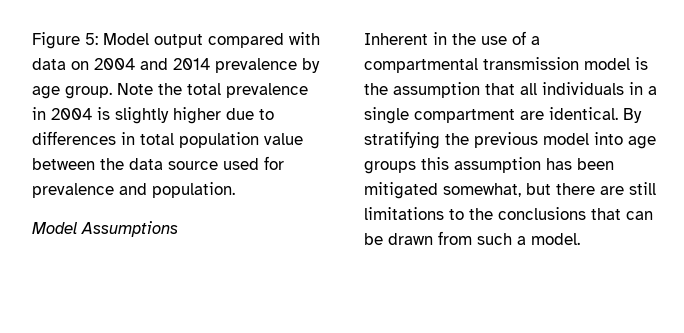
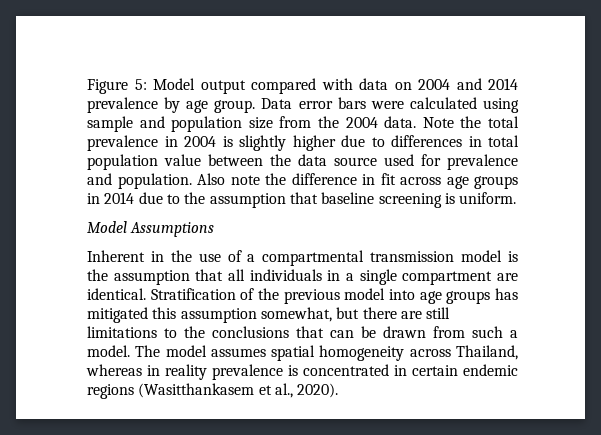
(112, 92) none -> [261,97,519,113] [87,116,417,132] Data error bars were calculated using sample and population size from the 2004 data.
(235, 190) none -> [197,173,518,189] [87,192,517,208] Also note the difference in fit across age groups in 2014 due to the assumption that baseline screening is uniform.
[623,108,642,123] [364,131,440,149] By stratifying -> [150,288,255,300] Stratification of
[421,157,614,173] [364,182,438,199] this assumption has been mitigated -> [495,288,518,300] [87,307,257,323] has mitigated this assumption
(580, 239) none -> [135,345,518,361] [86,364,518,380] [87,383,339,399] The model assumes spatial homogeneity across Thailand, whereas in reality prevalence is concentrated in certain endemic regions (Wasitthankasem et al., 2020).

